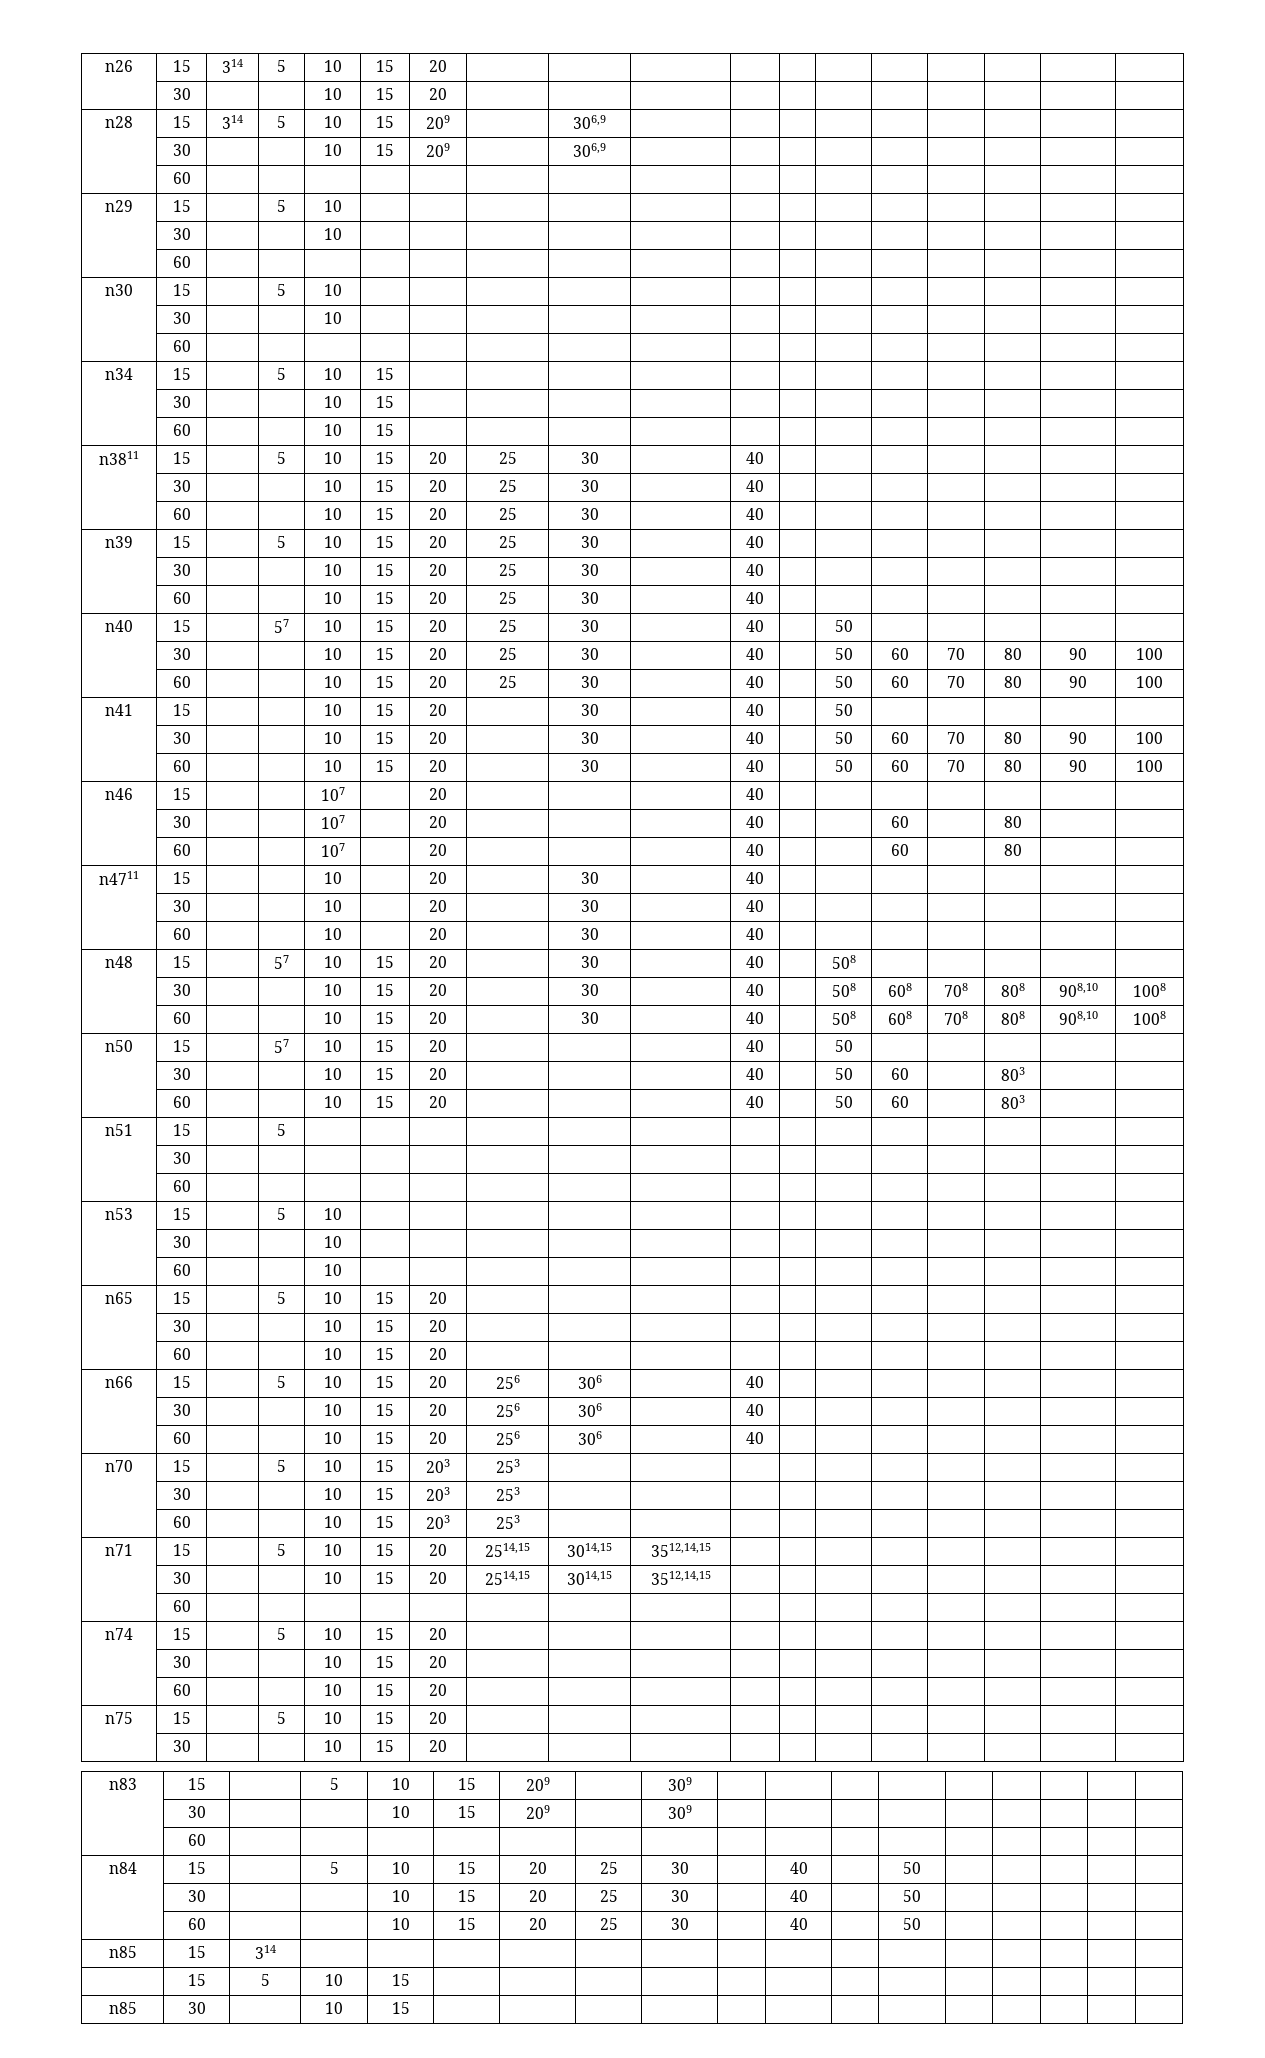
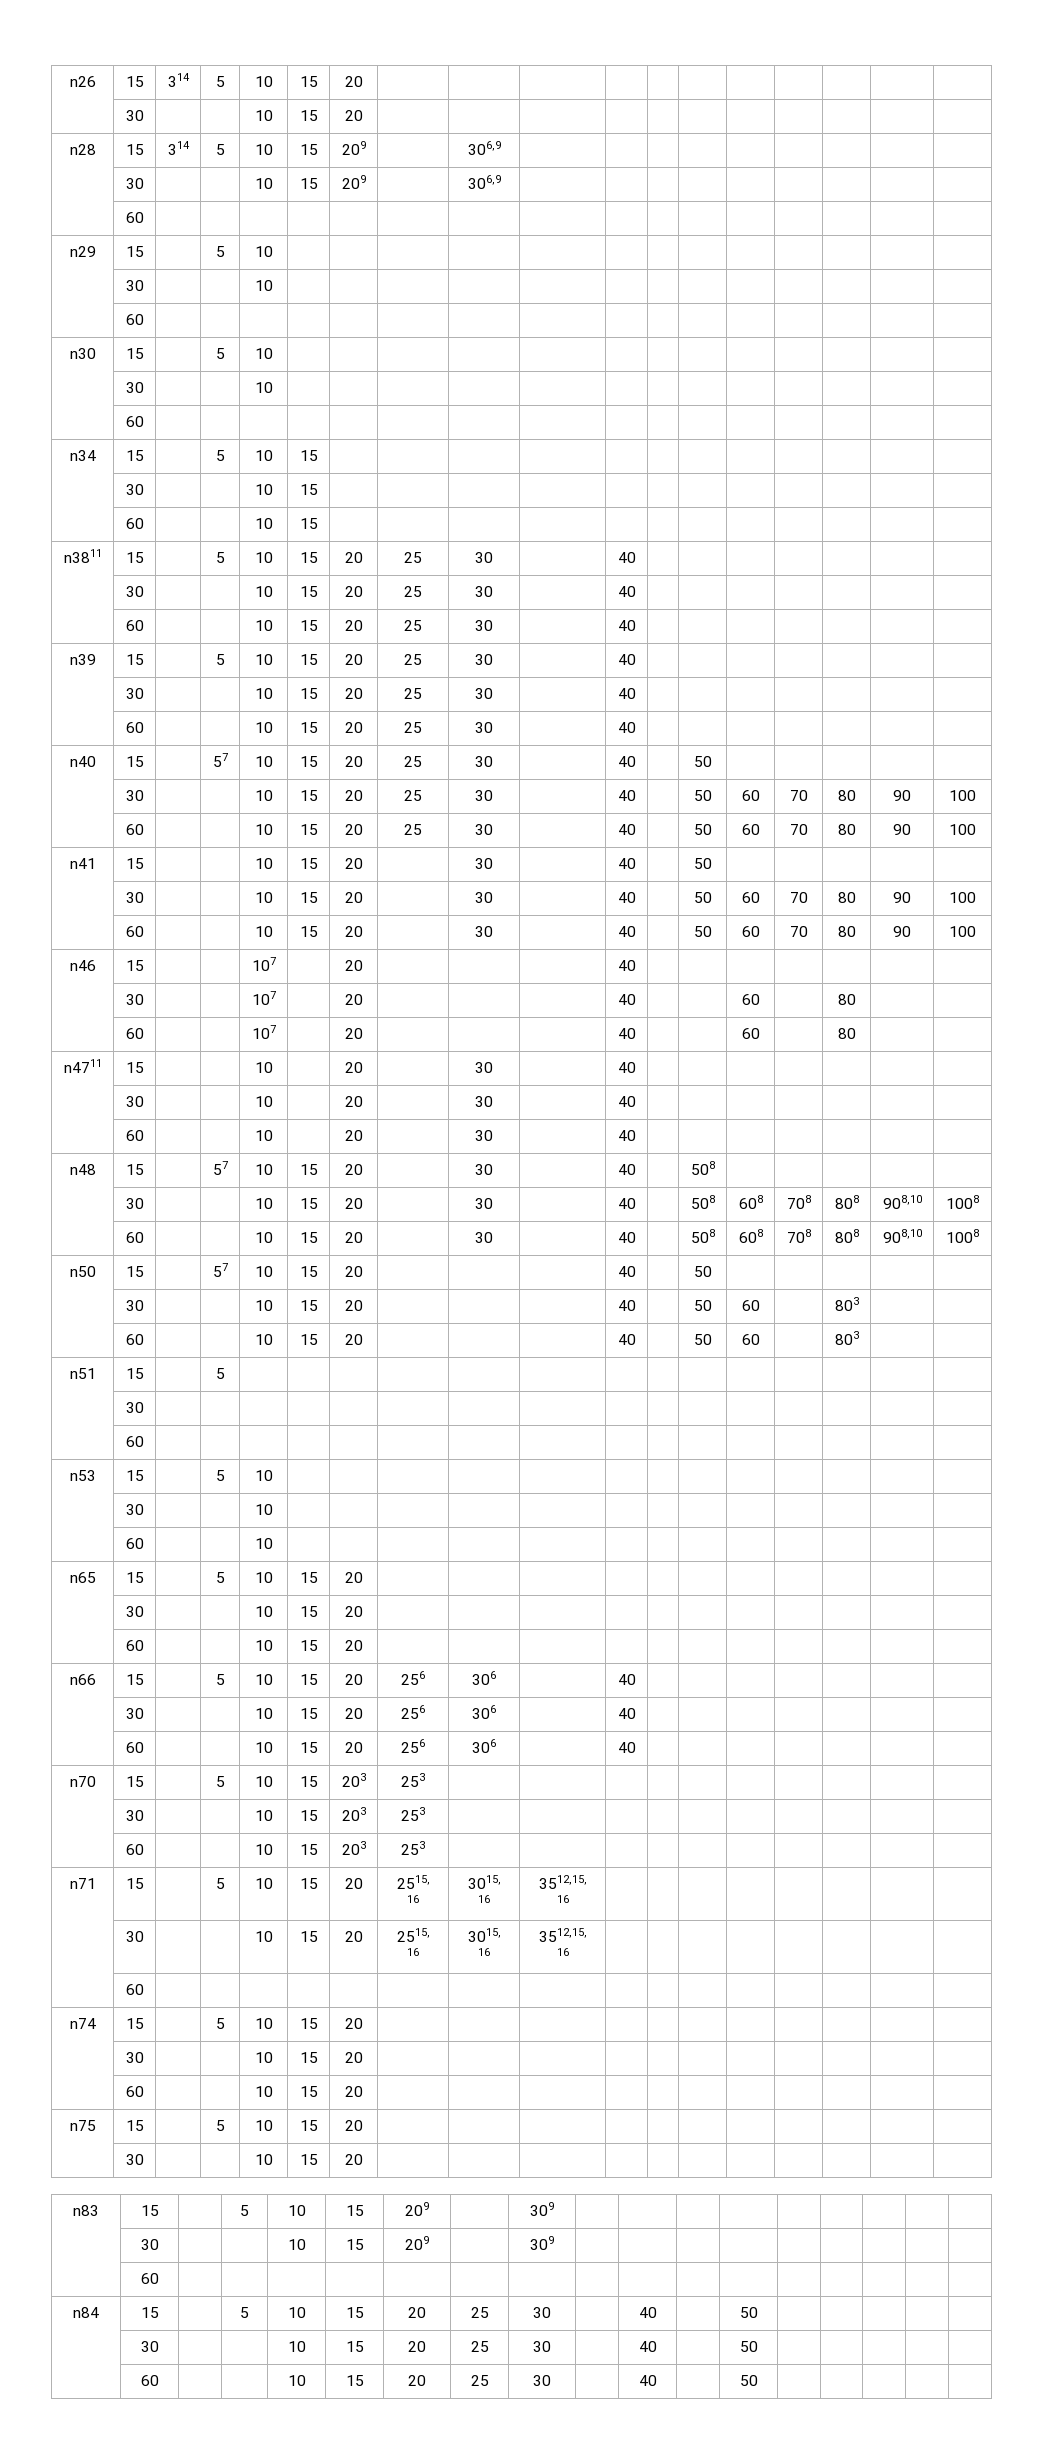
[485,1543,530,1557] [567,1543,612,1557] [650,1543,711,1557] [172,1572,191,1584] [323,1572,342,1584] [376,1572,394,1584] [429,1572,447,1584] [485,1571,530,1585] [567,1571,612,1585] [650,1571,711,1585] 2514,15 | 3014,15 | 3512,14,15 | | | | | | | | // | 30 | | | 10 | 15 | 20 | 2514,15 | 3014,15 | 3512,14,15 -> [396,1875,430,1889] [407,1895,419,1903] [467,1875,501,1889] [478,1895,490,1903] [538,1875,587,1889] [556,1895,569,1903] [125,1931,144,1942] [254,1931,273,1942] [299,1931,318,1942] [344,1931,363,1942] [396,1928,430,1942] [407,1948,419,1956] [467,1928,501,1942] [478,1948,490,1956] [538,1928,587,1942] [556,1948,569,1956] 2515, 16 | 3015, 16 | 3512,15, 16 | | | | | | | | // | 30 | | | 10 | 15 | 20 | 2515, 16 | 3015, 16 | 3512,15, 16
[108,1946,137,1958] [187,1946,206,1958] [254,1945,276,1959] [187,1974,206,1986] [260,1974,270,1986] [325,1974,343,1986] [391,1974,410,1986] [108,2002,137,2014] [187,2002,206,2014] [325,2002,343,2014] [391,2002,410,2014] // n85 | 15 | 314 | | | | | | | | | | | | | | | // | 15 | 5 | 10 | 15 | | | | | | | | | | | | | // n85 | 30 | | 10 | 15 | | | | | | | | | | | | | -> (758, 2380) none

